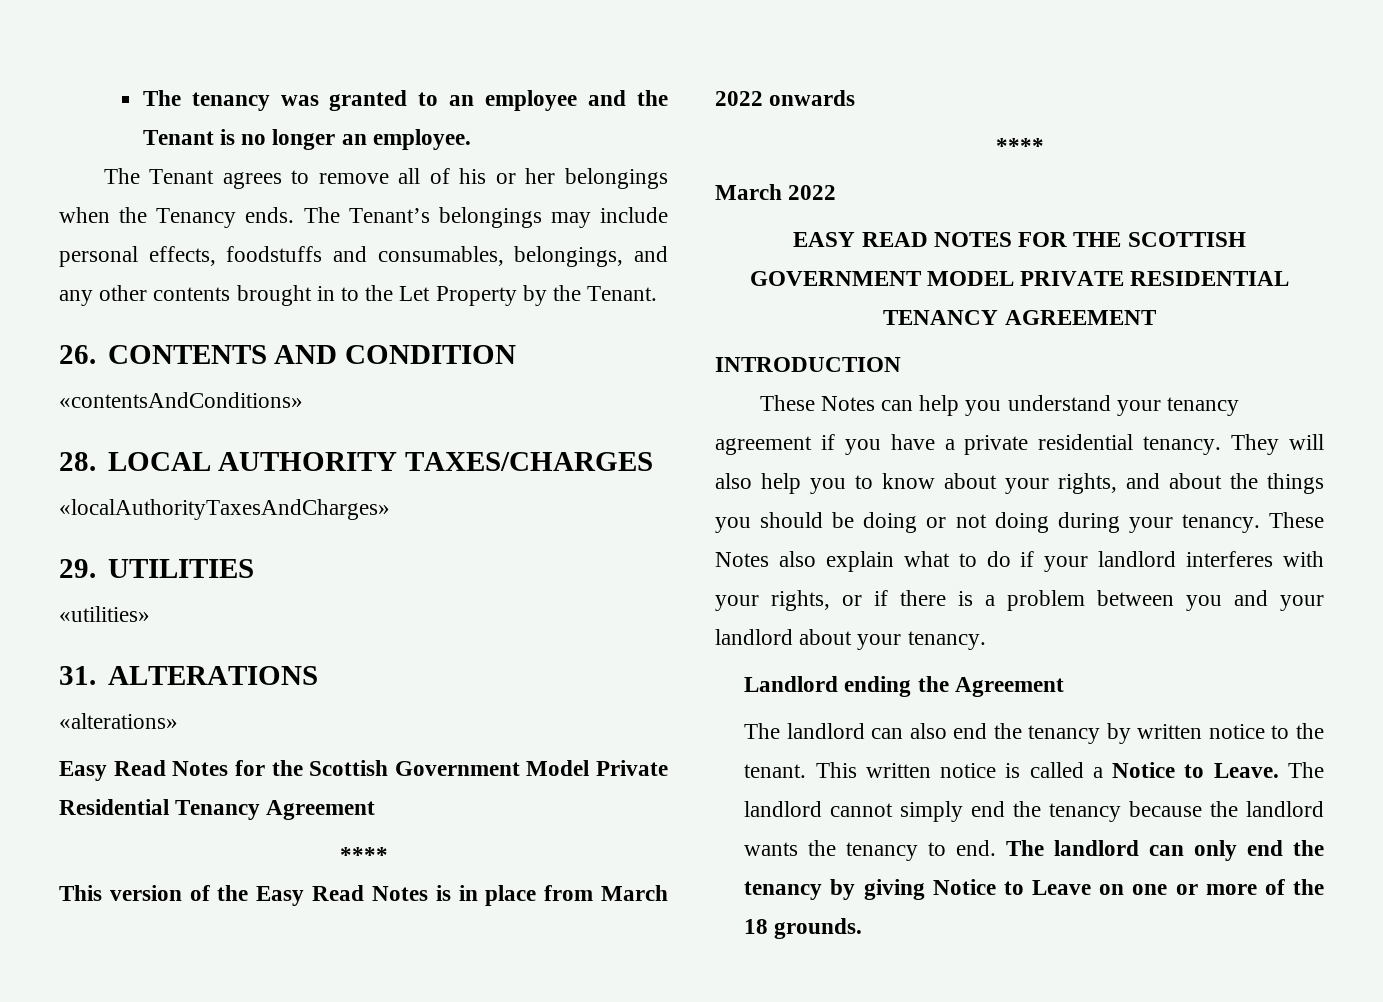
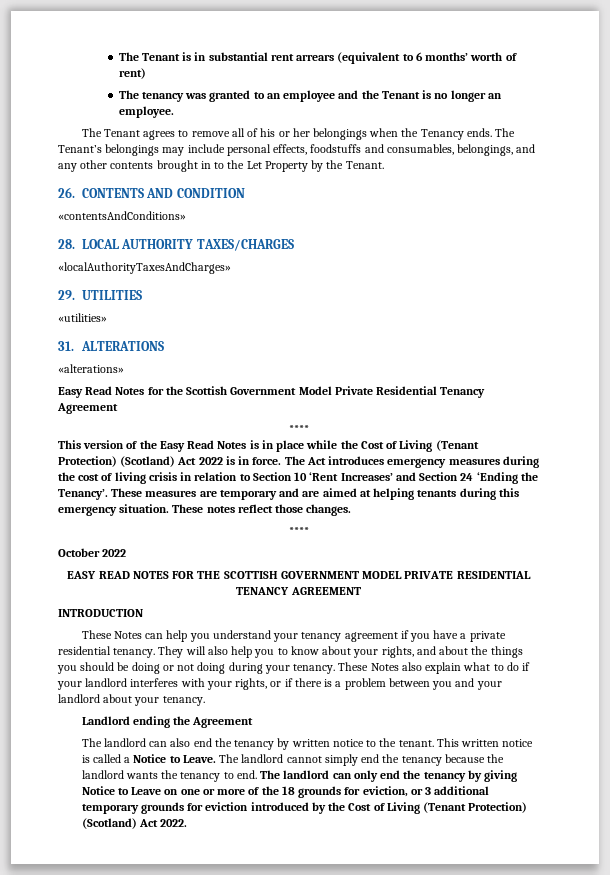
[142,90,181,106] The -> [118,52,517,64] [118,68,146,79] [118,90,139,99] The Tenant is in substantial rent arrears (equivalent to 6 months’ worth of rent) // The
[544,885,668,901] [715,90,856,106] [995,138,1044,153] [715,184,782,200] from March 2022 onwards // **** // March -> [306,440,479,452] [58,456,539,468] [58,472,538,484] [58,488,519,500] [58,504,352,516] [288,527,309,535] [58,548,100,557] while the Cost of Living (Tenant Protection) (Scotland) Act 2022 is in force. The Act introduces emergency measures during the cost of living crisis in relation to Section 10 ‘Rent Increases’ and Section 24 ‘Ending the Tenancy’. These measures are temporary and are aimed at helping tenants during this emergency situation. These notes reflect those changes. // **** // October
[774,918,863,939] grounds. -> [298,786,490,798] [81,802,528,814] [81,818,188,829] grounds for eviction, or 3 additional temporary grounds for eviction introduced by the Cost of Living (Tenant Protection) (Scotland) Act 2022.

